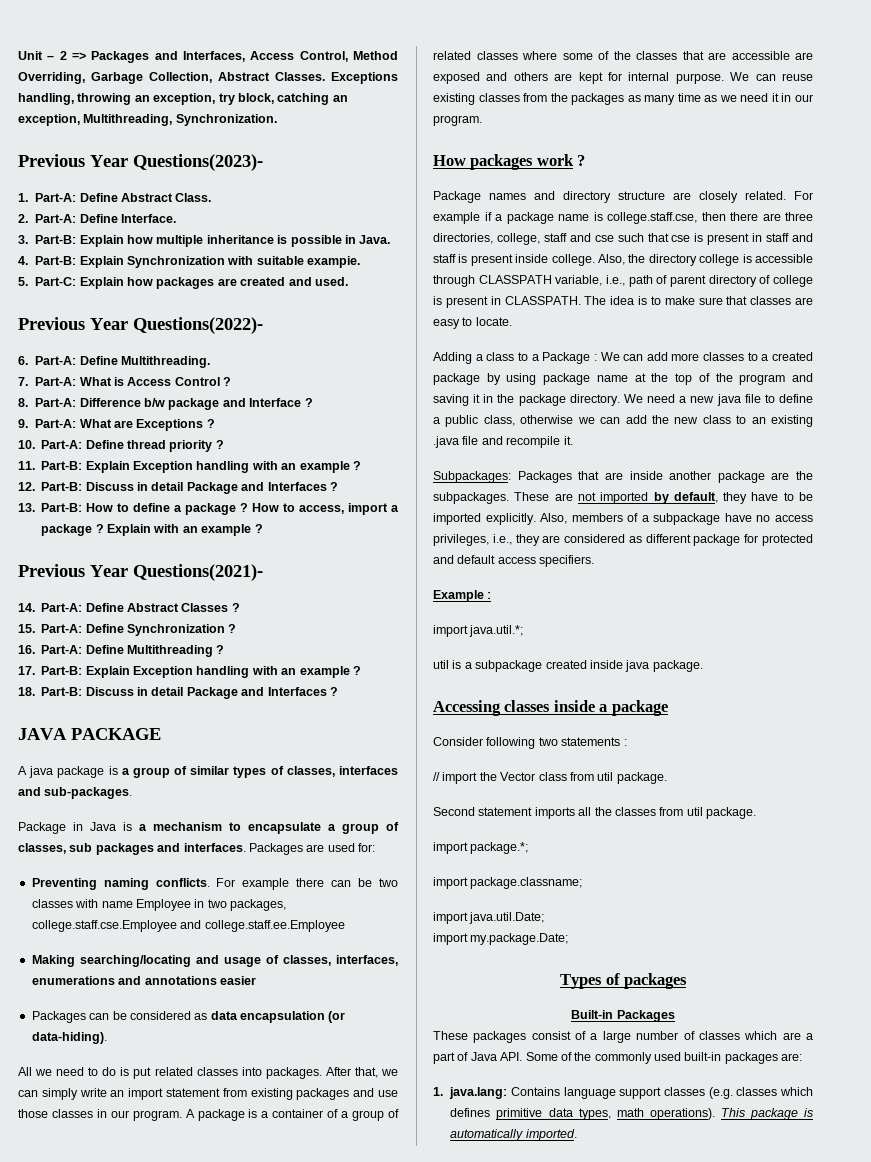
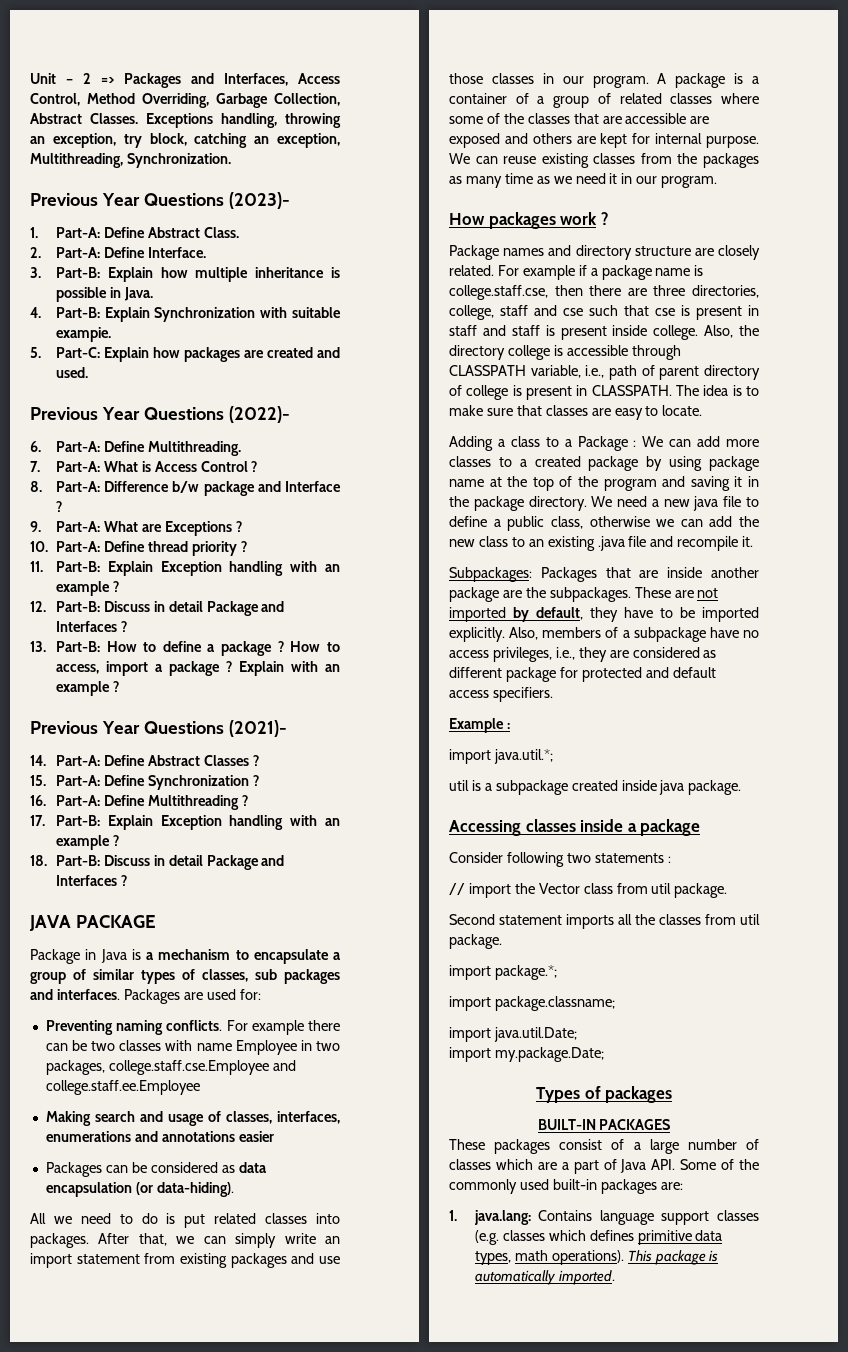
[133,154,263,171] Questions(2023)- -> [143,192,290,209] Questions (2023)-
[133,317,263,334] Questions(2022)- -> [143,406,290,423] Questions (2022)-
[133,564,263,581] Questions(2021)- -> [143,720,287,737] Questions (2021)-
[18,766,399,778] [18,787,133,799] // A java package is a group of similar types of classes, interfaces and sub-packages. -> (156, 921) none
(399, 826) none -> [93,969,195,984] similar types of
[79,955,191,967] searching/locating -> [94,1111,135,1122] search
[571,1010,675,1022] Built-in Packages -> [537,1119,671,1130] BUILT-IN PACKAGES

